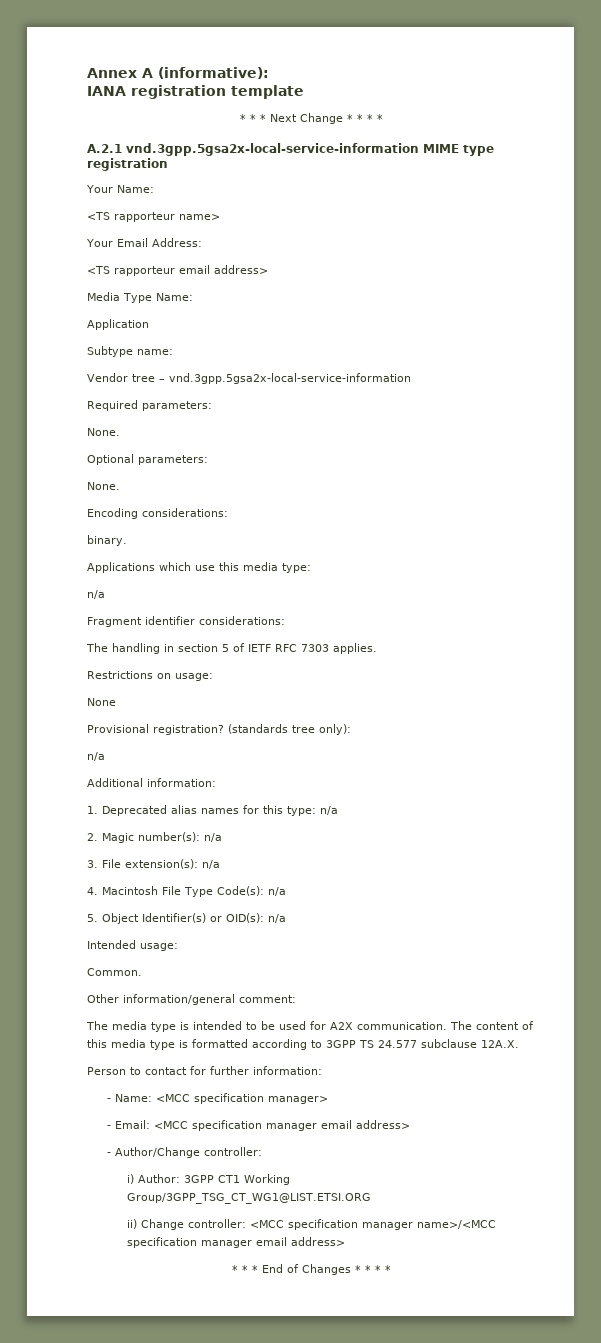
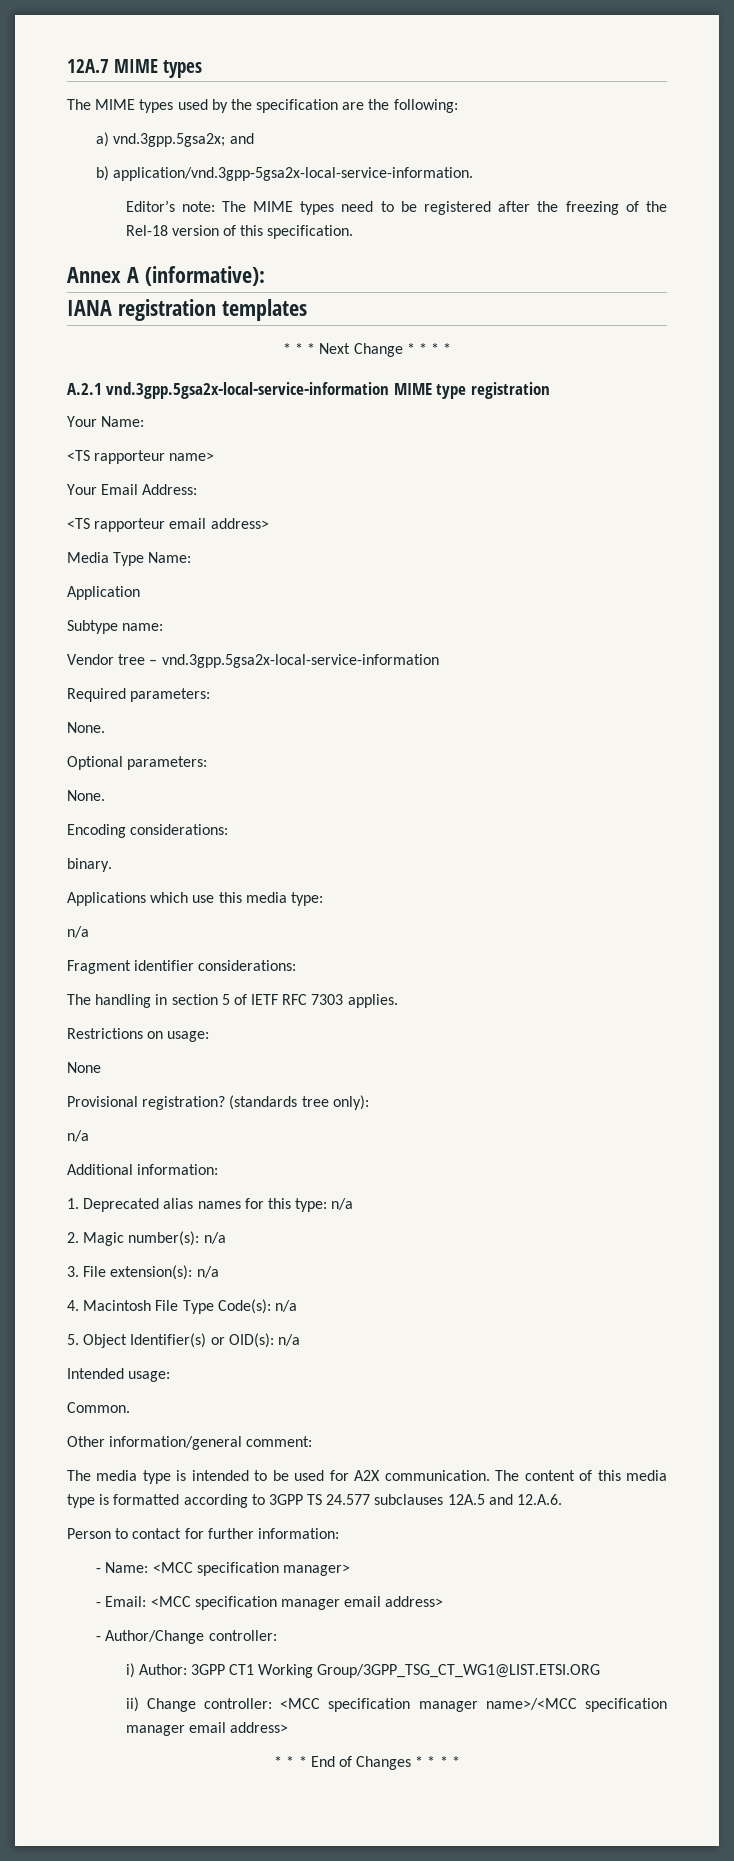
(87, 73) none -> [67,59,203,78] [67,99,458,113] [96,132,254,147] [96,166,474,181] [125,200,668,215] [125,225,354,239] 12A.7 MIME types // The MIME types used by the specification are the following: // a) vnd.3gpp.5gsa2x; and // b) application/vnd.3gpp-5gsa2x-local-service-information. // Editor’s note: The MIME types need to be registered after the freezing of the Rel-18 version of this specification. //
[231,85,304,99] template -> [221,299,307,321] templates
[421,1039,519,1048] subclause 12A.X. -> [374,1494,563,1505] subclauses 12A.5 and 12.A.6.

